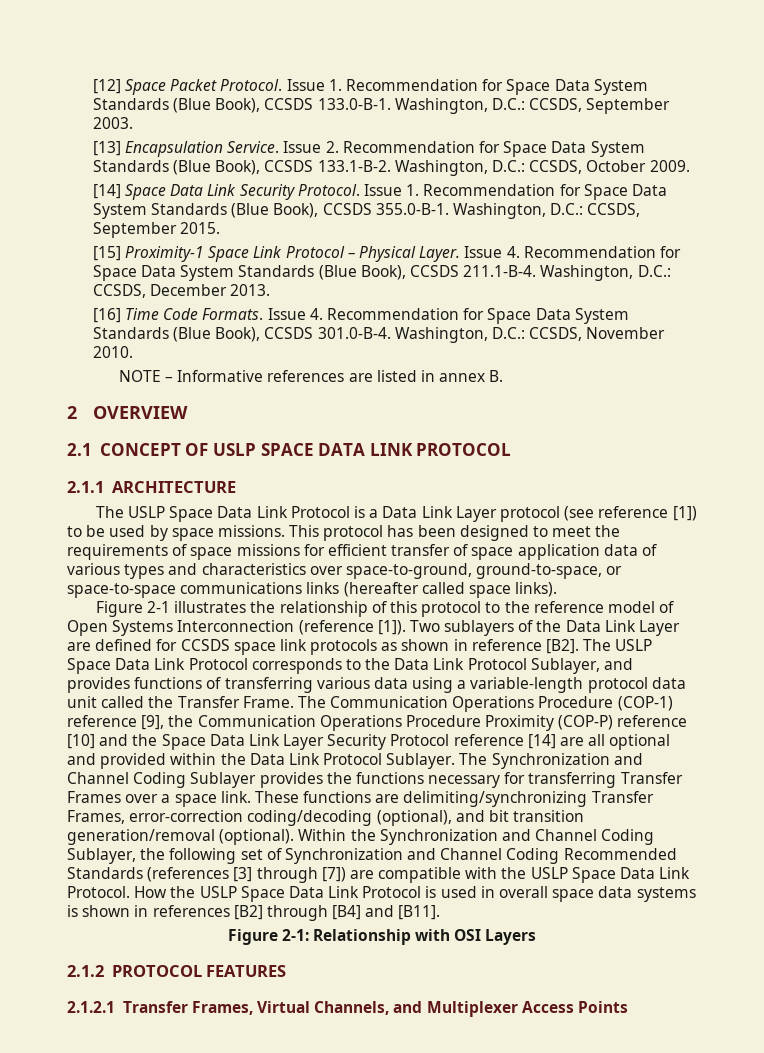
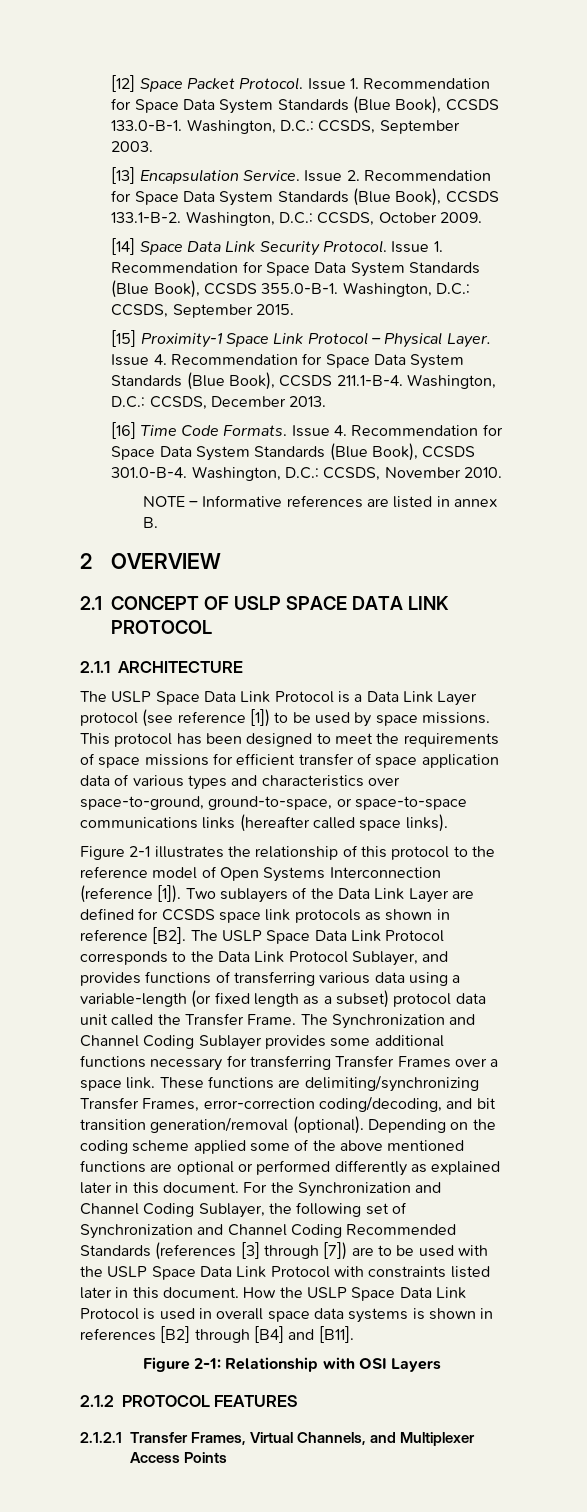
(584, 685) none -> [191,990,389,1008] (or fixed length as a subset)
[330,696,673,712] [67,715,688,731] [67,734,671,750] [67,753,488,769] Communication Operations Procedure (COP-1) reference [9], the Communication Operations Procedure Proximity (COP-P) reference [10] and the Space Data Link Layer Security Protocol reference [14] are all optional and provided within the Data Link Protocol Sublayer. The -> (328, 1019) none
[326,772,352,784] the -> [330,1035,444,1047] some additional
[247,810,452,826] coding/decoding (optional), -> [318,1096,442,1112] coding/decoding,
[298,829,347,841] Within -> [367,1119,496,1133] [80,1139,465,1154] [80,1160,501,1176] [80,1182,268,1194] Depending on the coding scheme applied some of the above mentioned functions are optional or performed differently as explained later in this document. For
[378,867,462,883] compatible -> [377,1245,454,1257] to be used
[67,886,130,898] Protocol. -> [270,1266,490,1278] [80,1287,239,1299] Protocol with constraints listed later in this document.

